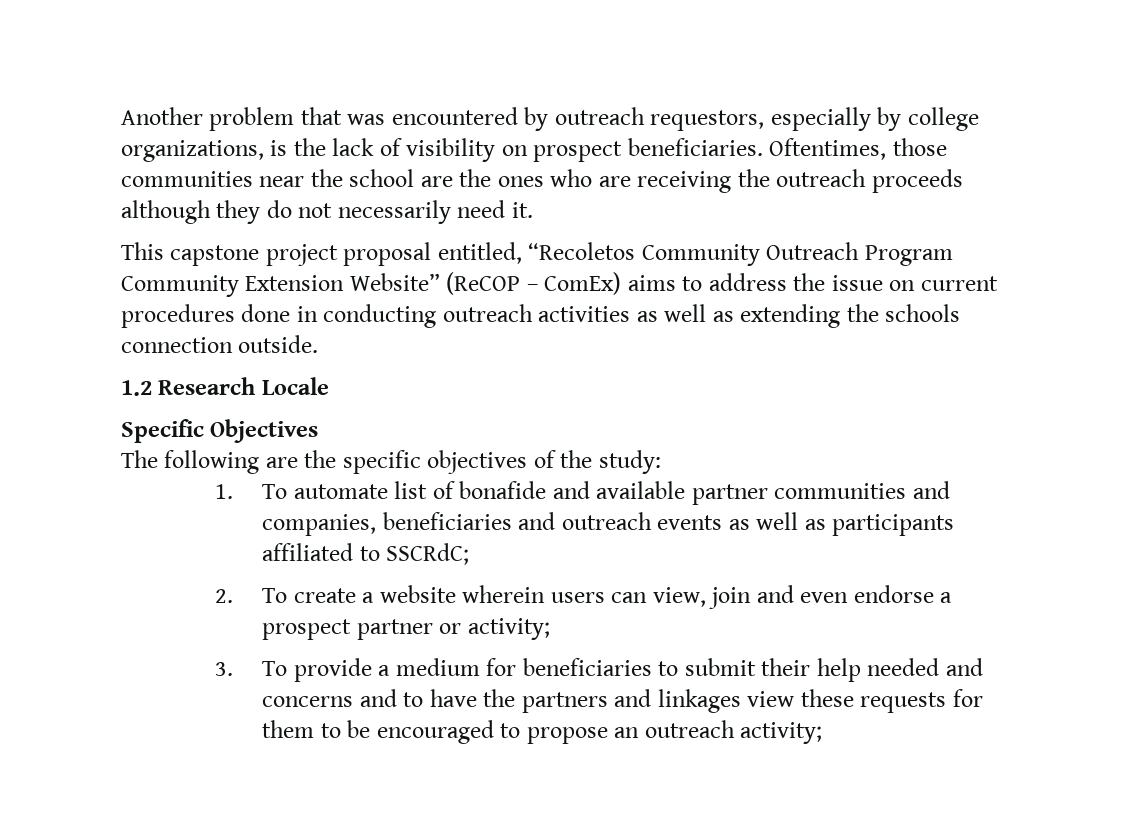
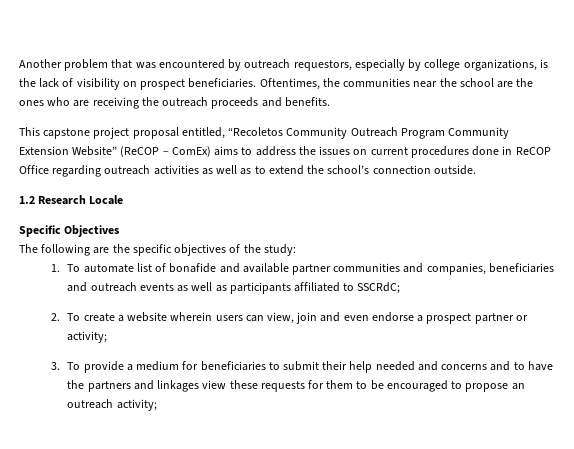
[892,138,947,156] those -> [322,78,340,87] the
[121,200,533,224] although they do not necessarily need it. -> [261,97,330,107] and benefits.
[831,275,883,291] issue -> [319,146,351,155] issues
[323,304,437,328] conducting -> [515,147,551,155] [19,165,102,177] ReCOP Office regarding
[740,304,961,328] extending the schools -> [254,165,370,175] to extend the school’s

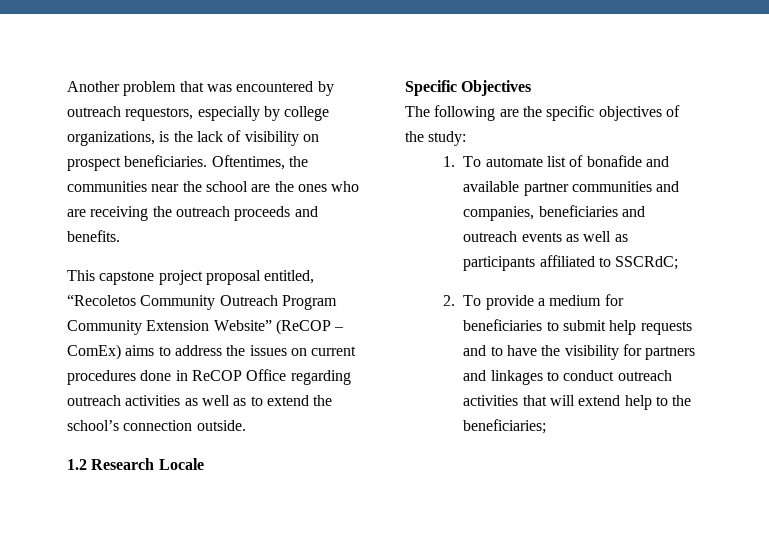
[83,312,528,324] [67,331,108,343] [51,362,81,370] create a website wherein users can view, join and even endorse a prospect partner or activity; // 3. To -> (482, 300) none
[322,361,488,373] their help needed and concerns -> [609,320,692,335] help requests
(85, 384) none -> [564,344,642,360] visibility for
[202,380,525,392] [67,399,157,411] view these requests for them to be encouraged to propose an outreach activity; -> [546,370,672,381] [463,395,692,410] [463,419,547,434] to conduct outreach activities that will extend help to the beneficiaries;

